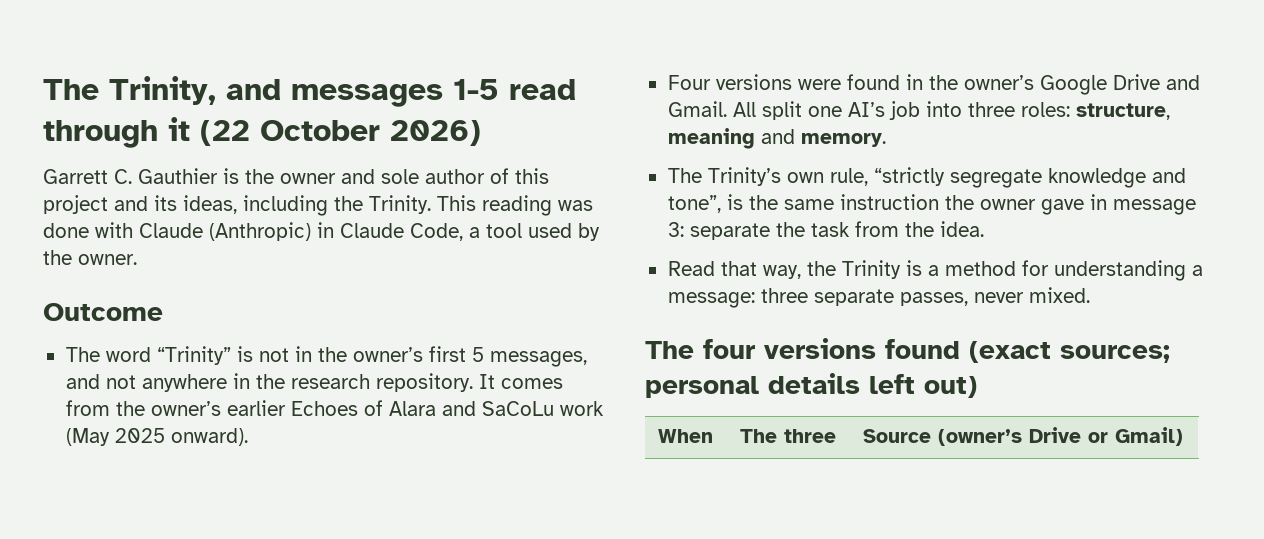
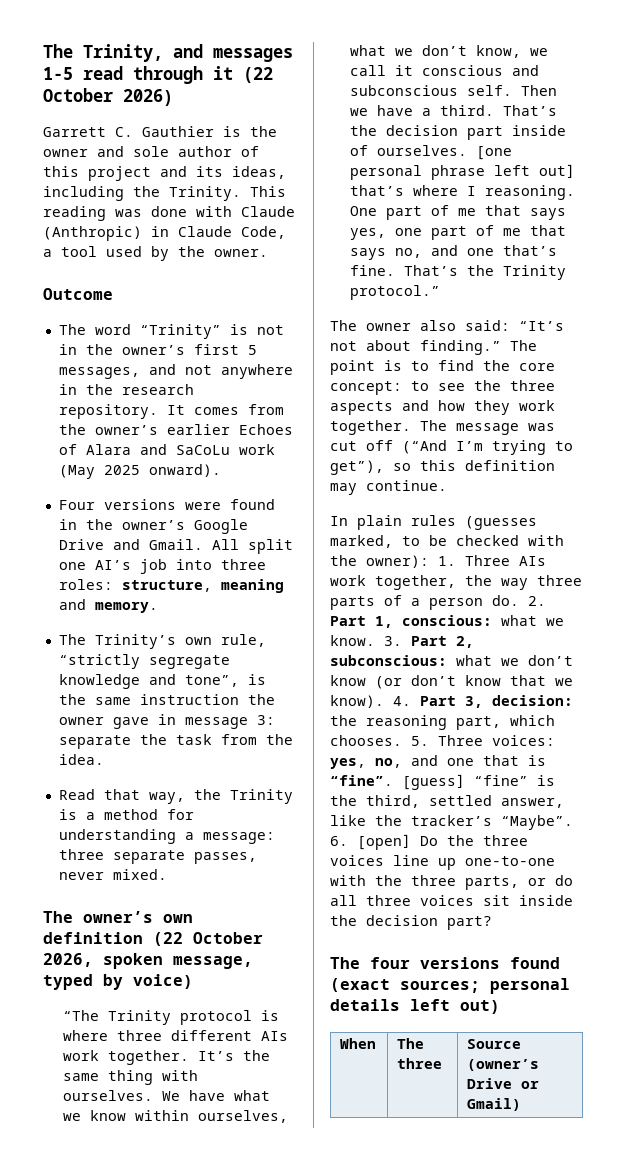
(1090, 295) none -> [43,911,193,923] [43,932,263,946] [43,953,253,969] [43,974,193,990] [63,1010,280,1025] [63,1030,289,1041] [63,1050,271,1065] [63,1070,199,1085] [63,1090,271,1101] [63,1110,289,1123] [350,45,549,58] [350,65,540,76] [350,85,558,96] [350,105,558,116] [350,125,567,140] [350,145,513,160] [350,164,576,180] [350,185,576,200] [350,205,567,220] [350,225,567,240] [350,245,558,260] [350,265,567,280] [350,285,441,300] [330,320,564,331] [330,340,537,355] [330,360,555,375] [330,380,555,395] [330,400,555,415] [330,420,555,435] [330,440,573,455] [330,460,555,475] [330,480,447,495] [330,515,537,530] [330,535,564,548] [330,555,546,568] [330,575,582,590] [330,595,546,610] [330,615,564,628] [330,635,474,648] [330,655,573,666] [330,675,573,689] [330,695,573,708] [330,715,555,730] [330,735,555,746] [330,755,546,769] [330,774,555,790] [330,795,564,808] [330,815,573,830] [330,834,528,850] [330,855,555,870] [330,875,573,890] [330,895,573,906] [330,915,492,930] // The owner’s own definition (22 October 2026, spoken message, typed by voice) // “The Trinity protocol is where three different AIs work together. It’s the same thing with ourselves. We have what we know within ourselves, what we don’t know, we call it conscious and subconscious self. Then we have a third. That’s the decision part inside of ourselves. [one personal phrase left out] that’s where I reasoning. One part of me that says yes, one part of me that says no, and one that’s fine. That’s the Trinity protocol.” // The owner also said: “It’s not about finding.” The point is to find the core concept: to see the three aspects and how they work together. The message was cut off (“And I’m trying to get”), so this definition may continue. // In plain rules (guesses marked, to be checked with the owner): 1. Three AIs work together, the way three parts of a person do. 2. Part 1, conscious: what we know. 3. Part 2, subconscious: what we don’t know (or don’t know that we know). 4. Part 3, decision: the reasoning part, which chooses. 5. Three voices: yes, no, and one that is “fine”. [guess] “fine” is the third, settled answer, like the tracker’s “Maybe”. 6. [open] Do the three voices line up one-to-one with the three parts, or do all three voices sit inside the decision part?

